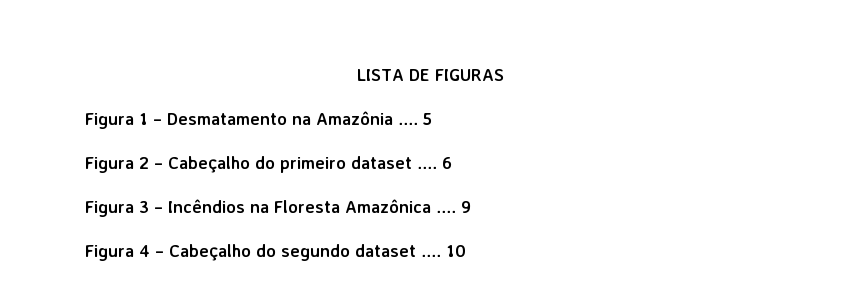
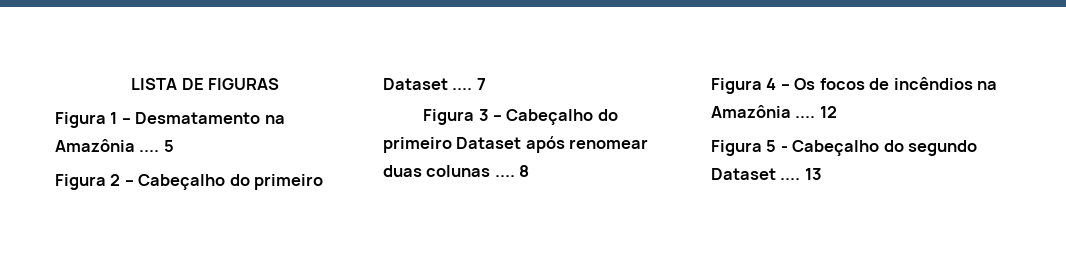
[351,156,452,169] dataset .... 6 -> [383,78,486,90] Dataset .... 7
[168,199,471,213] [85,244,466,261] Incêndios na Floresta Amazônica .... 9 // Figura 4 – Cabeçalho do segundo dataset .... 10 -> [506,109,618,125] [383,136,649,153] [383,165,530,177] [711,77,998,94] [711,105,837,118] [711,140,978,156] [711,168,822,180] Cabeçalho do primeiro Dataset após renomear duas colunas .... 8 // Figura 4 – Os focos de incêndios na Amazônia .... 12 // Figura 5 - Cabeçalho do segundo Dataset .... 13

